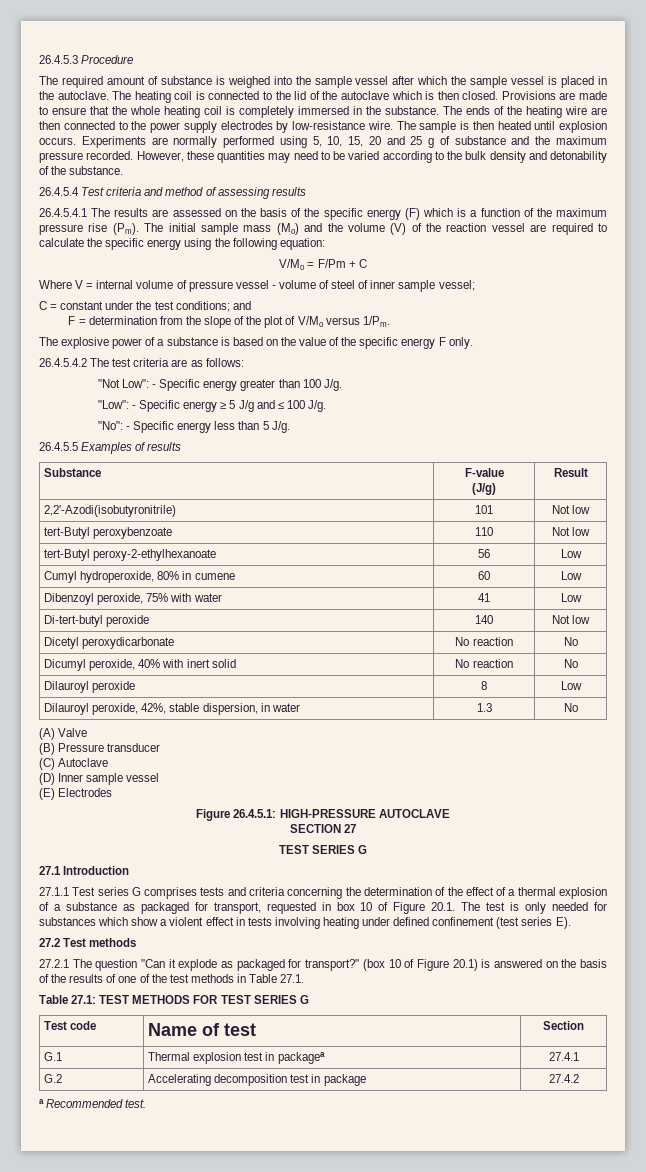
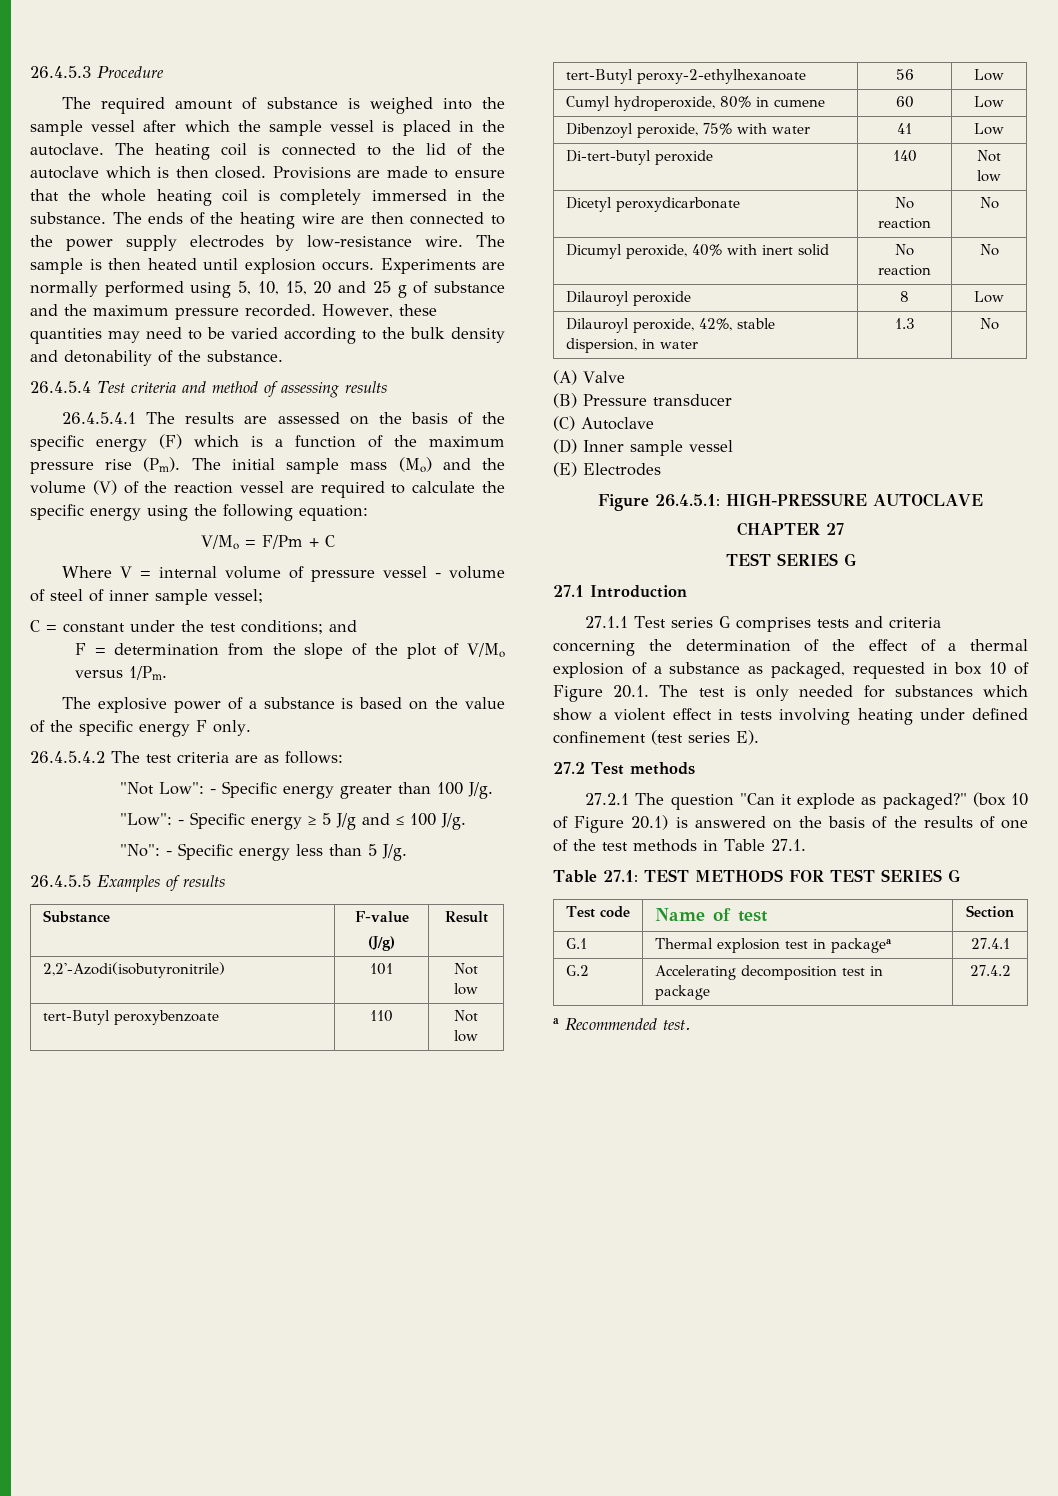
[289,824,341,833] SECTION -> [737,522,820,536] CHAPTER
[140,902,261,914] packaged for transport, -> [771,662,845,679] packaged,
[236,959,360,971] packaged for transport?" -> [882,793,967,810] packaged?"

